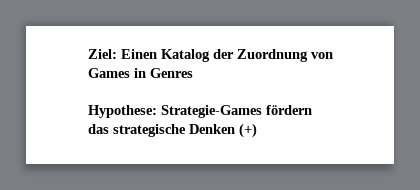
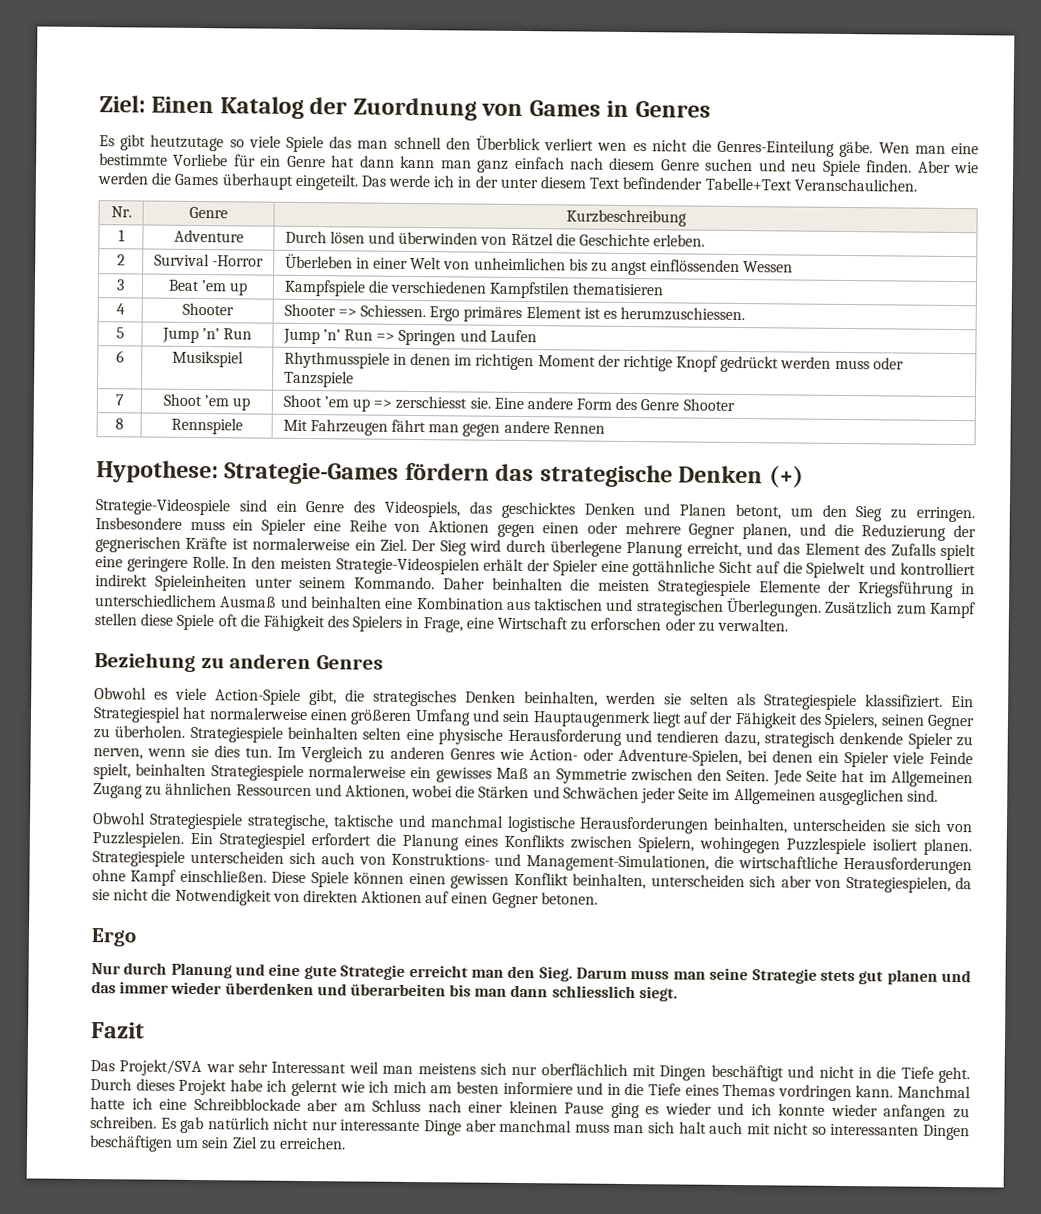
(193, 73) none -> [99,134,980,158] [99,153,980,177] [97,172,917,192] [110,206,132,218] [189,206,228,219] [565,209,687,227] [117,229,125,242] [173,229,244,243] [284,230,706,247] [116,254,126,266] [153,253,265,267] [284,253,794,276] [116,279,125,291] [167,279,248,296] [283,279,665,299] [115,303,125,315] [182,302,234,316] [283,303,746,323] [115,327,125,339] [161,327,253,344] [282,328,537,346] [115,350,125,363] [172,350,244,368] [283,351,904,373] [283,370,354,388] [114,394,124,406] [162,393,251,411] [282,394,735,412] [114,418,124,430] [170,417,243,435] [282,419,605,437] // Es gibt heutzutage so viele Spiele das man schnell den Überblick verliert wen es nicht die Genres-Einteilung gäbe. Wen man eine bestimmte Vorliebe für ein Genre hat dann kann man ganz einfach nach diesem Genre suchen und neu Spiele finden. Aber wie werden die Games überhaupt eingeteilt. Das werde ich in der unter diesem Text befindender Tabelle+Text Veranschaulichen. // Nr. | Genre | Kurzbeschreibung // 1 | Adventure | Durch lösen und überwinden von Rätzel die Geschichte erleben. // 2 | Survival -Horror | Überleben in einer Welt von unheimlichen bis zu angst einflössenden Wessen // 3 | Beat ’em up | Kampfspiele die verschiedenen Kampfstilen thematisieren // 4 | Shooter | Shooter => Schiessen. Ergo primäres Element ist es herumzuschiessen. // 5 | Jump ’n’ Run | Jump ’n’ Run => Springen und Laufen // 6 | Musikspiel | Rhythmusspiele in denen im richtigen Moment der richtige Knopf gedrückt werden muss oder Tanzspiele // 7 | Shoot ’em up | Shoot ’em up => zerschiesst sie. Eine andere Form des Genre Shooter // 8 | Rennspiele | Mit Fahrzeugen fährt man gegen andere Rennen
(257, 130) none -> [95,498,975,523] [95,517,977,541] [95,536,977,561] [95,555,976,579] [95,574,975,599] [94,594,976,619] [94,613,788,633] [94,652,384,672] [94,687,974,711] [93,706,975,731] [93,725,974,750] [93,745,973,768] [93,763,973,788] [93,782,938,806] [92,812,973,834] [92,831,972,856] [92,850,972,875] [92,869,972,893] [92,888,598,909] [91,928,137,947] [91,962,971,985] [91,981,678,1002] [90,1022,145,1039] [90,1059,970,1084] [90,1078,972,1102] [90,1097,970,1121] [90,1116,970,1141] [89,1135,346,1152] // Strategie-Videospiele sind ein Genre des Videospiels, das geschicktes Denken und Planen betont, um den Sieg zu erringen. Insbesondere muss ein Spieler eine Reihe von Aktionen gegen einen oder mehrere Gegner planen, und die Reduzierung der gegnerischen Kräfte ist normalerweise ein Ziel. Der Sieg wird durch überlegene Planung erreicht, und das Element des Zufalls spielt eine geringere Rolle. In den meisten Strategie-Videospielen erhält der Spieler eine gottähnliche Sicht auf die Spielwelt und kontrolliert indirekt Spieleinheiten unter seinem Kommando. Daher beinhalten die meisten Strategiespiele Elemente der Kriegsführung in unterschiedlichem Ausmaß und beinhalten eine Kombination aus taktischen und strategischen Überlegungen. Zusätzlich zum Kampf stellen diese Spiele oft die Fähigkeit des Spielers in Frage, eine Wirtschaft zu erforschen oder zu verwalten. // Beziehung zu anderen Genres // Obwohl es viele Action-Spiele gibt, die strategisches Denken beinhalten, werden sie selten als Strategiespiele klassifiziert. Ein Strategiespiel hat normalerweise einen größeren Umfang und sein Hauptaugenmerk liegt auf der Fähigkeit des Spielers, seinen Gegner zu überholen. Strategiespiele beinhalten selten eine physische Herausforderung und tendieren dazu, strategisch denkende Spieler zu nerven, wenn sie dies tun. Im Vergleich zu anderen Genres wie Action- oder Adventure-Spielen, bei denen ein Spieler viele Feinde spielt, beinhalten Strategiespiele normalerweise ein gewisses Maß an Symmetrie zwischen den Seiten. Jede Seite hat im Allgemeinen Zugang zu ähnlichen Ressourcen und Aktionen, wobei die Stärken und Schwächen jeder Seite im Allgemeinen ausgeglichen sind. // Obwohl Strategiespiele strategische, taktische und manchmal logistische Herausforderungen beinhalten, unterscheiden sie sich von Puzzlespielen. Ein Strategiespiel erfordert die Planung eines Konflikts zwischen Spielern, wohingegen Puzzlespiele isoliert planen. Strategiespiele unterscheiden sich auch von Konstruktions- und Management-Simulationen, die wirtschaftliche Herausforderungen ohne Kampf einschließen. Diese Spiele können einen gewissen Konflikt beinhalten, unterscheiden sich aber von Strategiespielen, da sie nicht die Notwendigkeit von direkten Aktionen auf einen Gegner betonen. // Ergo // Nur durch Planung und eine gute Strategie erreicht man den Sieg. Darum muss man seine Strategie stets gut planen und das immer wieder überdenken und überarbeiten bis man dann schliesslich siegt. // Fazit // Das Projekt/SVA war sehr Interessant weil man meistens sich nur oberflächlich mit Dingen beschäftigt und nicht in die Tiefe geht. Durch dieses Projekt habe ich gelernt wie ich mich am besten informiere und in die Tiefe eines Themas vordringen kann. Manchmal hatte ich eine Schreibblockade aber am Schluss nach einer kleinen Pause ging es wieder und ich konnte wieder anfangen zu schreiben. Es gab natürlich nicht nur interessante Dinge aber manchmal muss man sich halt auch mit nicht so interessanten Dingen beschäftigen um sein Ziel zu erreichen.

